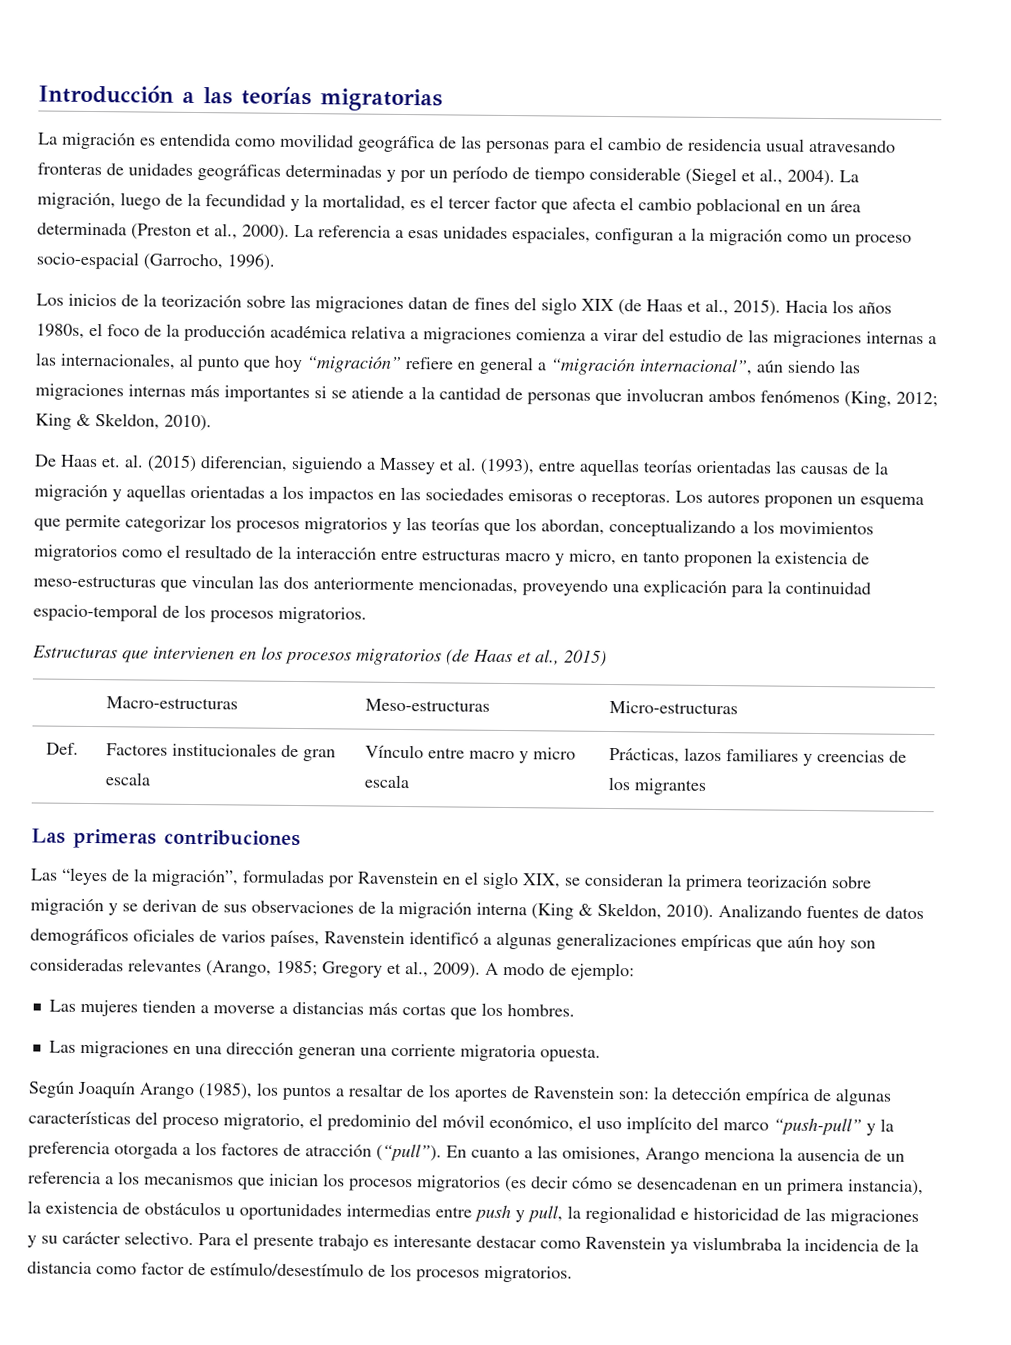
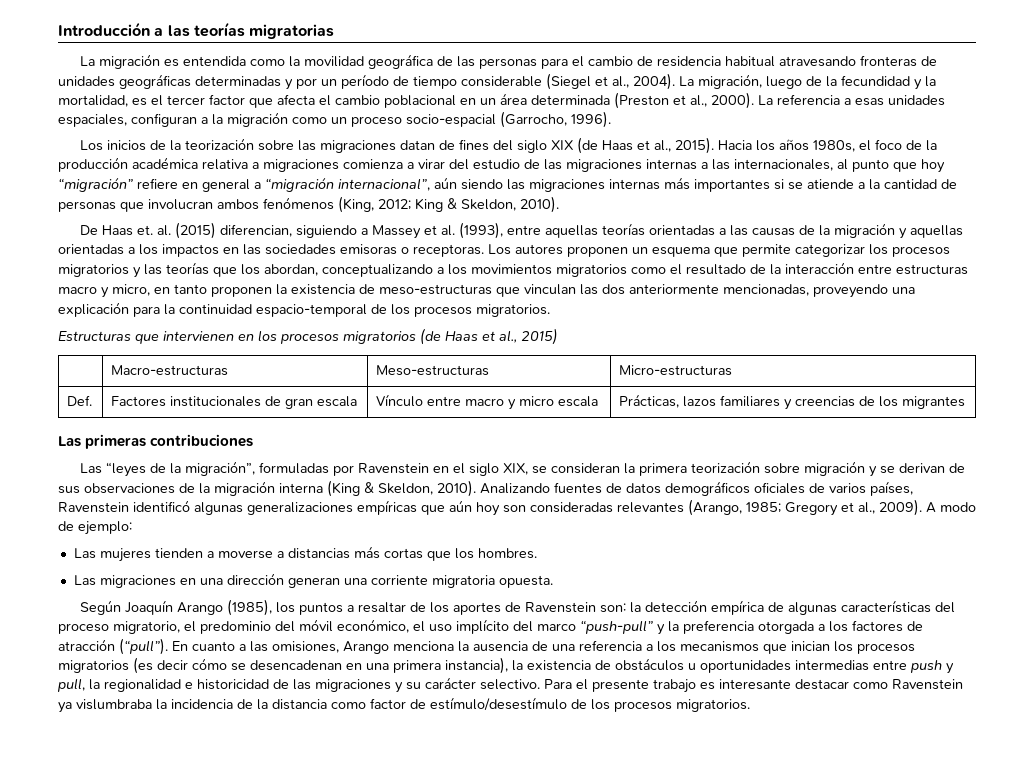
(276, 142) none -> [288,56,300,67] la
[766,138,805,152] usual -> [724,56,775,67] habitual
(772, 467) none -> [718,228,726,235] a
[483,936,492,945] a -> (190, 506) none
[886,1153,905,1162] un -> [552,644,575,651] una
[764,1182,783,1191] un -> [366,663,389,670] una

